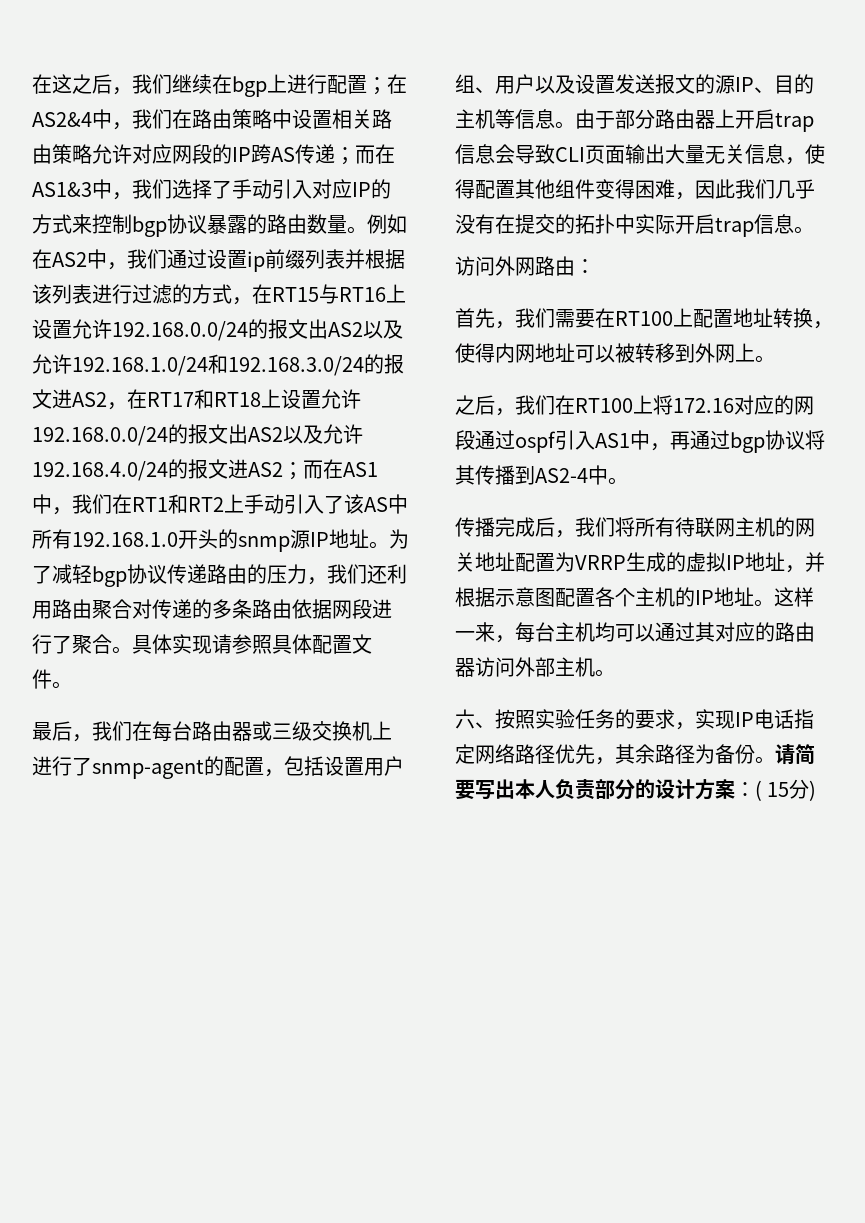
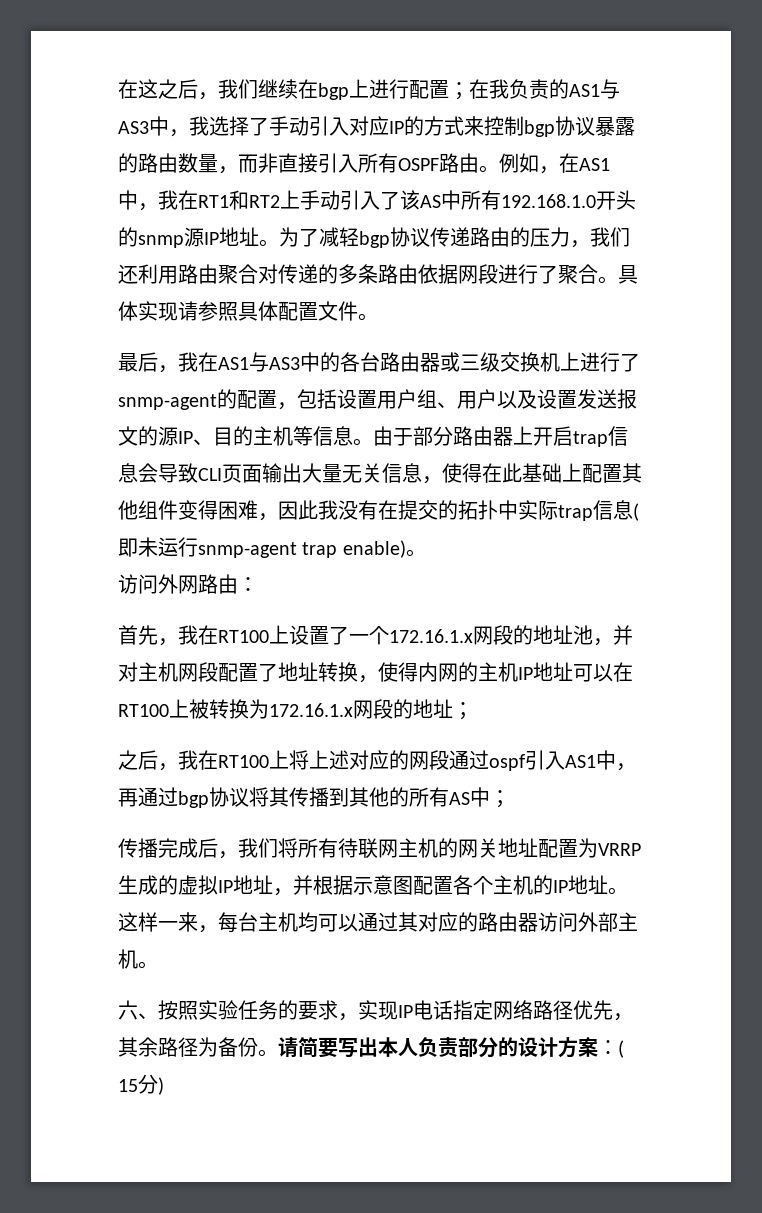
[32,109,392,130] [32,144,395,165] [32,179,172,200] AS2&4中，我们在路由策略中设置相关路由策略允许对应网段的IP跨AS传递；而在AS1&3中，我们 -> [489,79,620,99] [118,116,209,137] 我负责的AS1与AS3中，我
[347,214,407,234] [32,249,405,272] [32,284,406,305] [32,319,403,341] [32,354,404,376] [32,389,361,410] [32,424,363,446] [32,459,323,481] 。例如在AS2中，我们通过设置ip前缀列表并根据该列表进行过滤的方式，在RT15与RT16上设置允许192.168.0.0/24的报文出AS2以及允许192.168.1.0/24和192.168.3.0/24的报文进AS2，在RT17和RT18上设置允许192.168.0.0/24的报文出AS2以及允许192.168.4.0/24的报文进AS2；而 -> [218,153,559,174] ，而非直接引入所有OSPF路由。例如，
[92,494,112,514] 们 -> (178, 200) none
[112,721,172,742] 们在每 -> [198,352,360,372] 在AS1与AS3中的各
(475, 189) none -> [482,463,582,483] 在此基础上
[755,179,815,199] 们几乎 -> (338, 510) none
[675,214,794,237] 开启trap信息 -> [558,500,639,521] [118,537,406,558] trap信息(即未运行snmp-agent trap enable)
[535,308,733,328] 们需要在RT100上配置 -> [198,625,633,646] [118,662,278,682] 在RT100上设置了一个172.16.1.x网段的地址池，并对主机网段配置了
[535,343,775,363] [455,395,555,416] 地址可以被转移到外网上。 // 之后，我们 -> [458,662,633,682] [118,699,473,720] [118,750,198,771] 的主机IP地址可以在RT100上被转换为172.16.1.x网段的地址； // 之后，我
[673,398,734,413] 172.16 -> [309,750,349,770] 上述
[535,465,628,485] AS2-4中。 -> [349,787,510,808] 其他的所有AS中；

